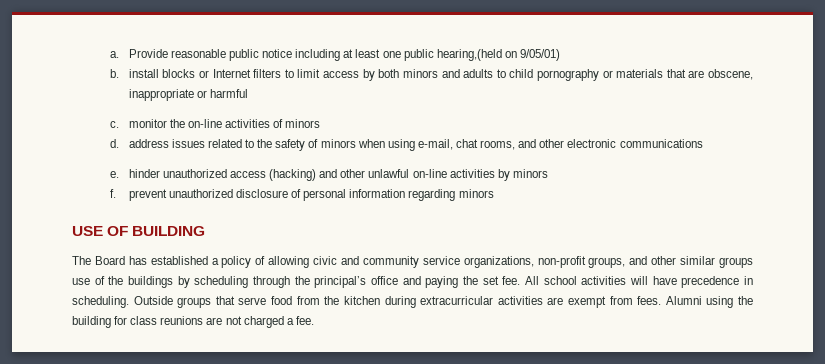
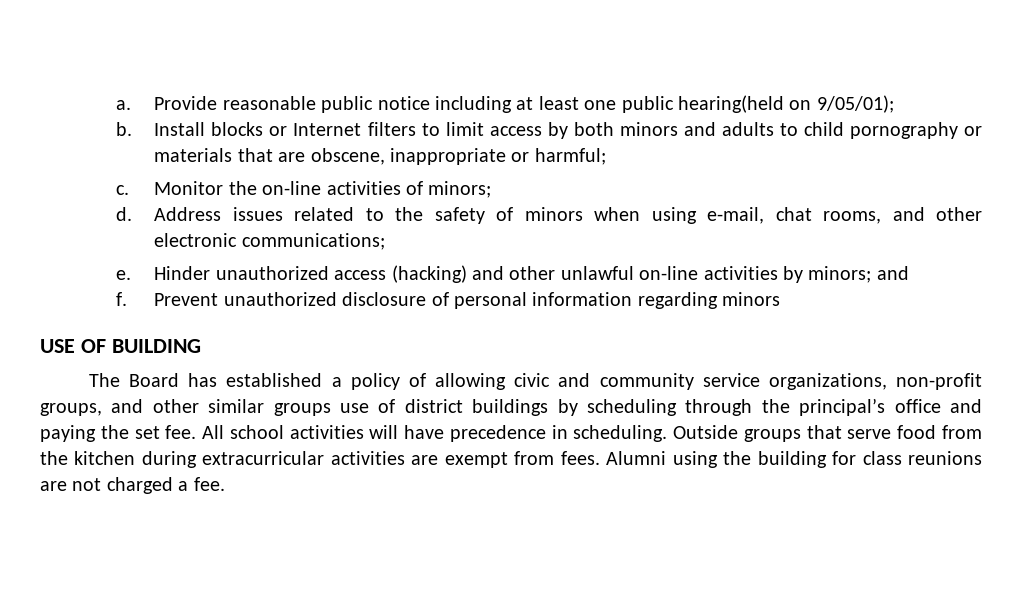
[436,49,560,61] hearing,(held on 9/05/01) -> [677,95,894,113] hearing(held on 9/05/01);
[128,69,159,78] install -> [154,122,206,136] Install
[210,89,249,98] harmful -> [534,148,606,165] harmful;
[128,119,167,128] monitor -> [154,181,224,195] Monitor
[285,119,321,128] minors -> [428,181,492,198] minors;
[128,139,169,148] address -> [154,207,222,221] Address
[619,139,703,148] communications -> [241,233,385,250] communications;
[128,169,160,178] hinder -> [154,266,211,280] Hinder
[512,169,548,178] minors -> [808,266,909,283] minors; and
[128,189,167,201] prevent -> [154,293,219,306] Prevent
[108,276,124,285] the -> [404,399,463,413] district

